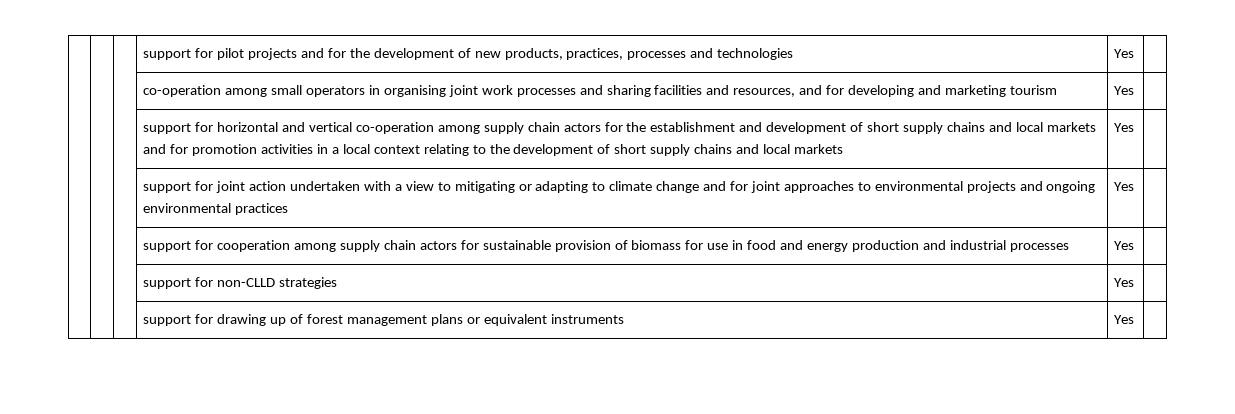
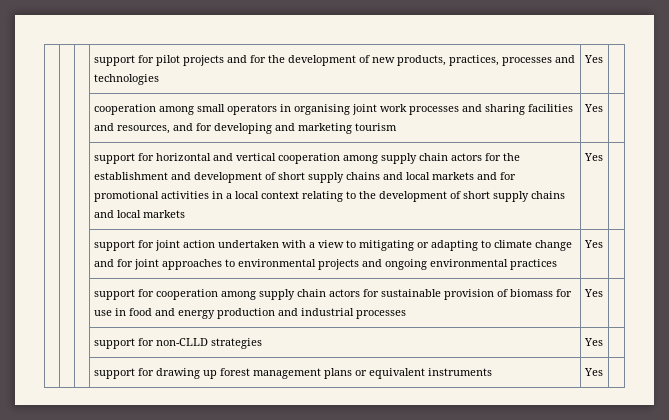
[143,85,222,97] co-operation -> [93,104,156,115] cooperation
[355,122,434,134] co-operation -> [277,153,340,164] cooperation
[192,144,258,156] promotion -> [93,191,159,202] promotional
[290,314,304,324] of -> (217, 374) none

